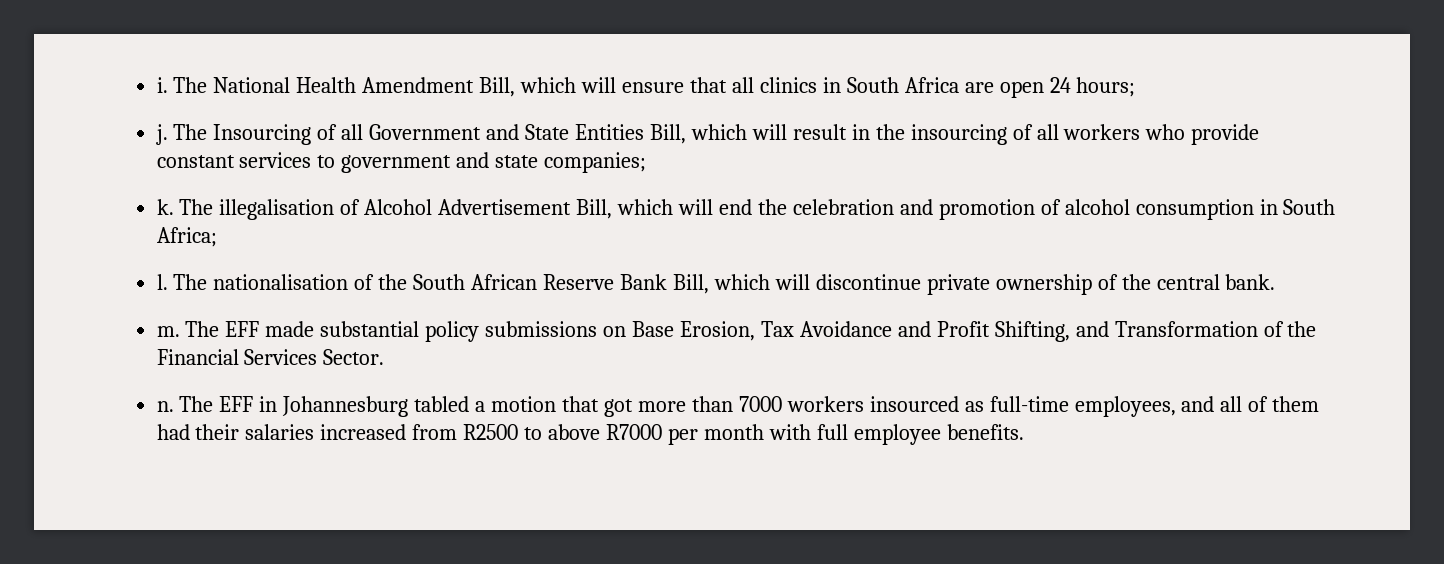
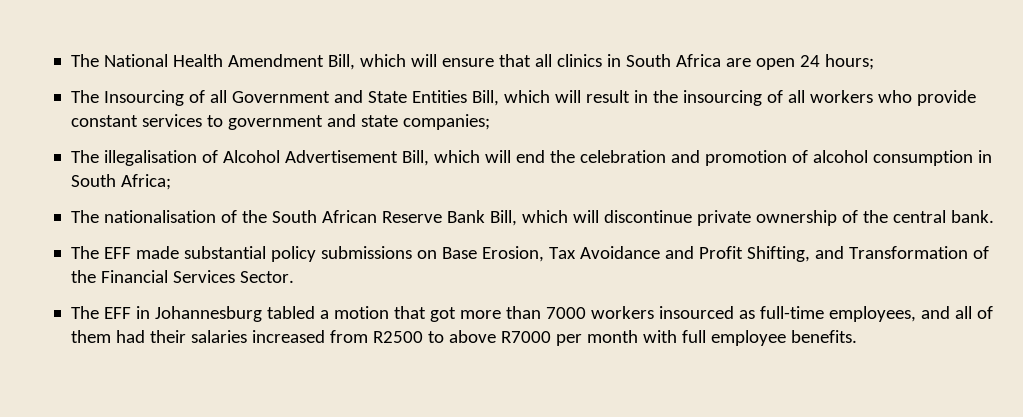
[156,77,168,93] i. -> (70, 60) none
[155,124,168,145] j. -> (874, 62) none
[156,199,174,215] k. -> (490, 122) none
[156,274,168,290] l. -> (171, 182) none
[156,326,180,337] m. -> (994, 216) none
[156,401,174,412] n. -> (294, 277) none

